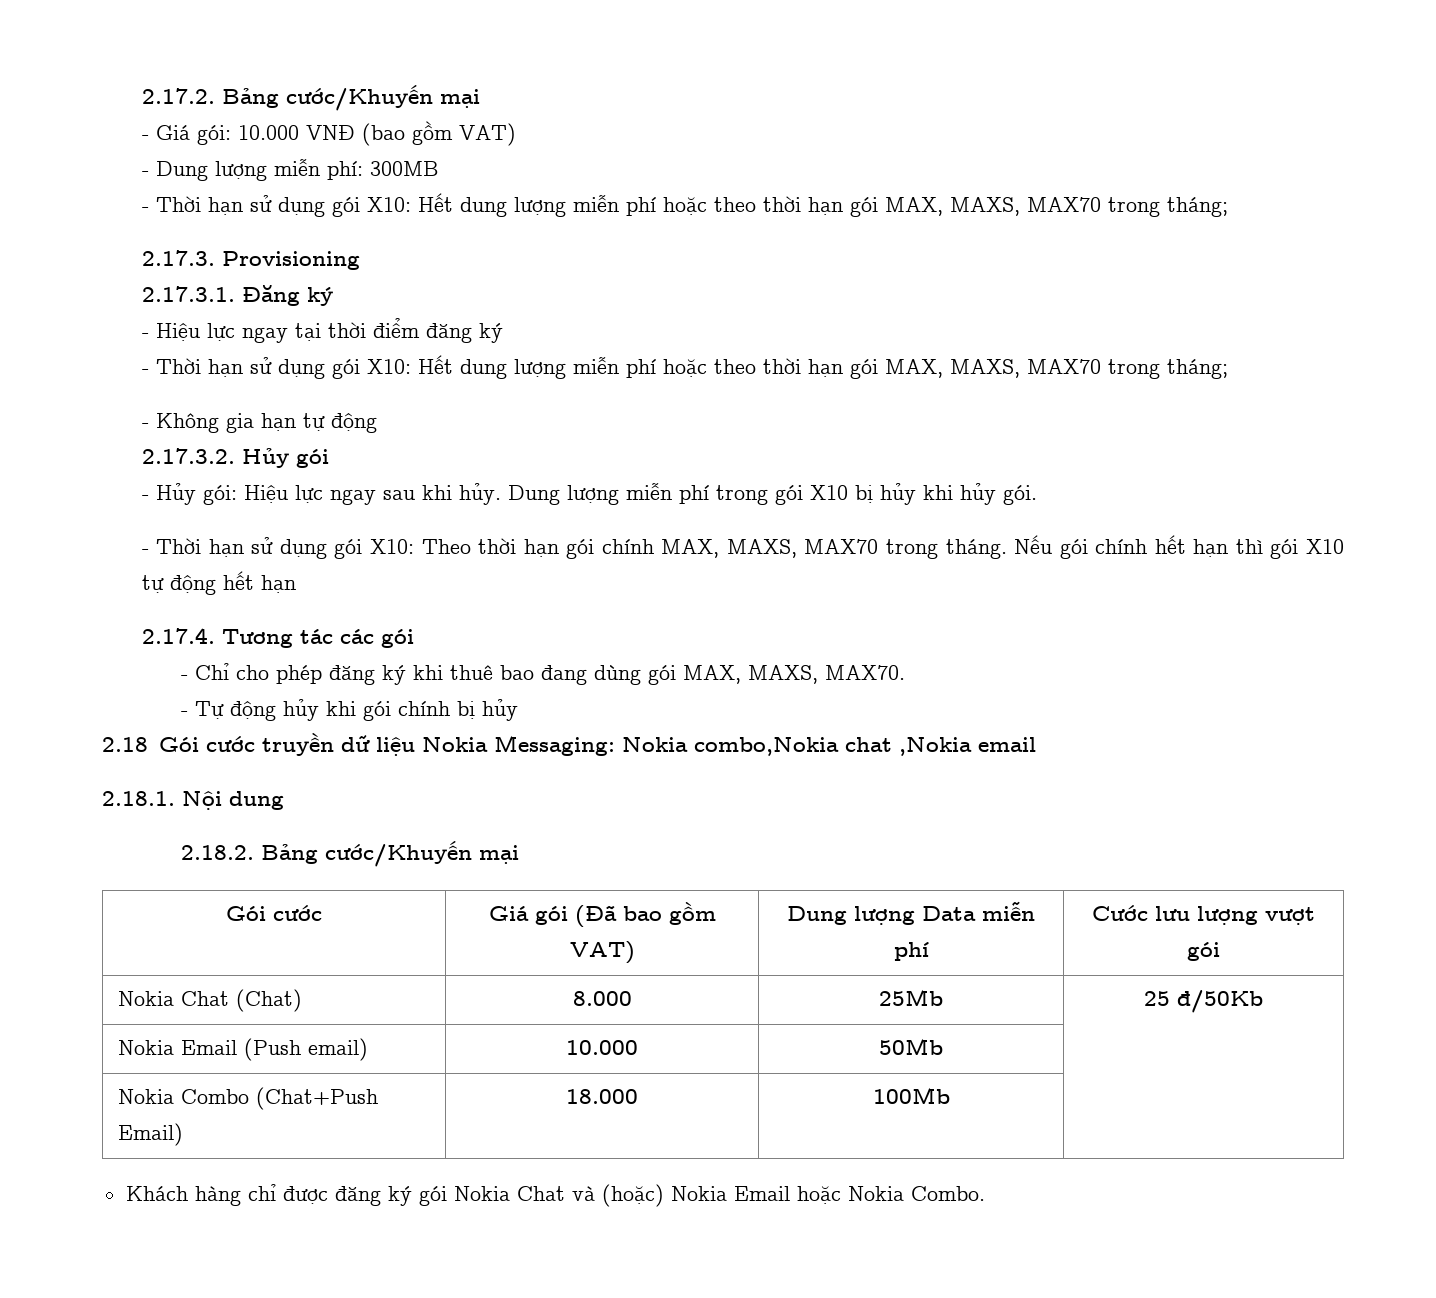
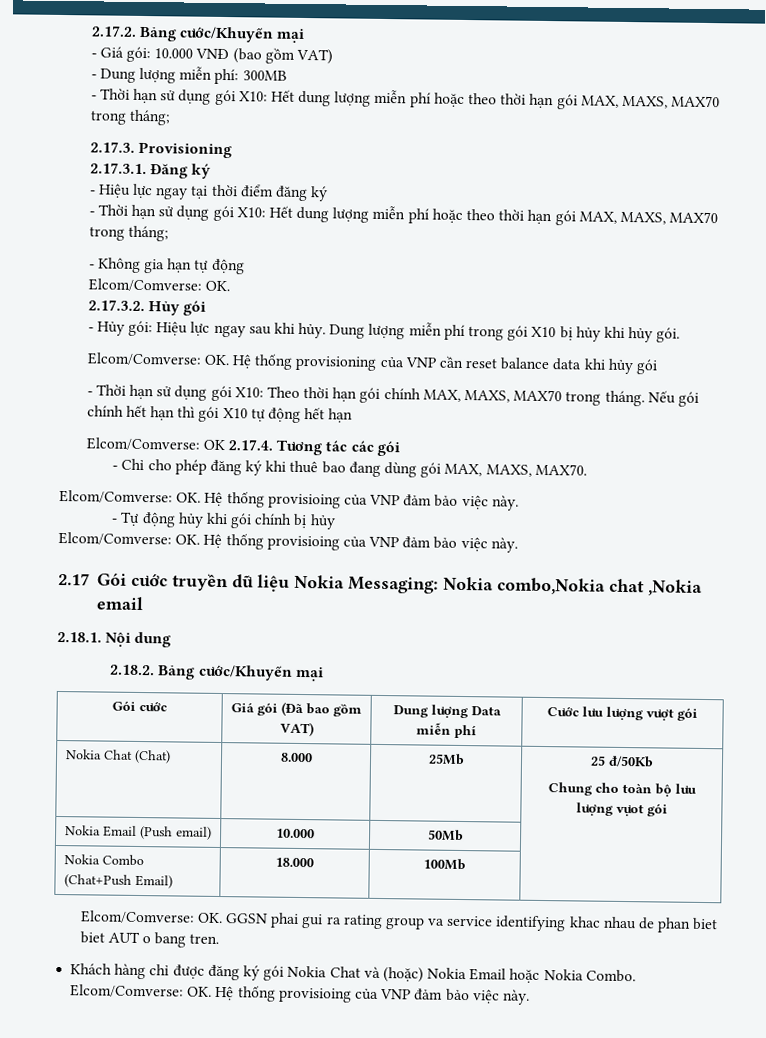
(377, 423) none -> [87,278,230,292] // Elcom/Comverse: OK.
(1037, 495) none -> [86,352,657,375] // Elcom/Comverse: OK. Hệ thống provisioning của VNP cần reset balance data khi hủy gói
(296, 584) none -> [85,437,225,451] Elcom/Comverse: OK
(906, 672) none -> [59,489,519,511] // Elcom/Comverse: OK. Hệ thống provisioing của VNP đảm bảo việc này.
[102,737,148,752] 2.18 -> [58,531,518,553] [58,572,90,586] Elcom/Comverse: OK. Hệ thống provisioing của VNP đảm bảo việc này. // 2.17
(1263, 1001) none -> [547,782,697,797] [575,802,668,817] // Chung cho toàn bộ lưu lượng vựot gói
(950, 1095) none -> [79,910,719,933] [79,931,220,948] // Elcom/Comverse: OK. GGSN phai gui ra rating group va service identifying khac nhau de phan biet biet AUT o bang tren.
(985, 1193) none -> [70,984,530,1005] Elcom/Comverse: OK. Hệ thống provisioing của VNP đảm bảo việc này.

